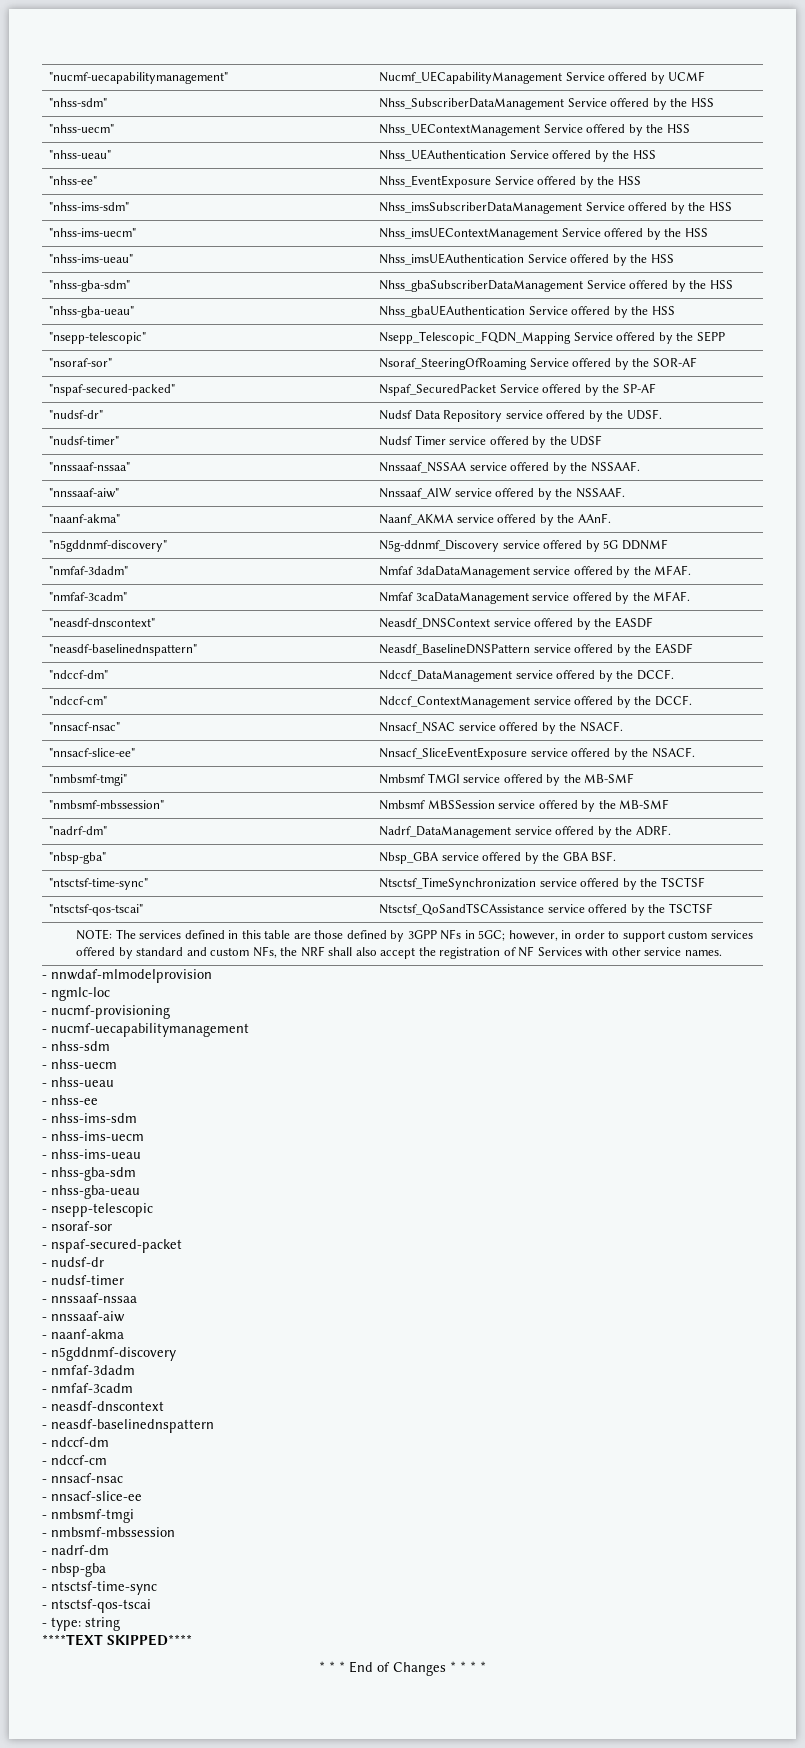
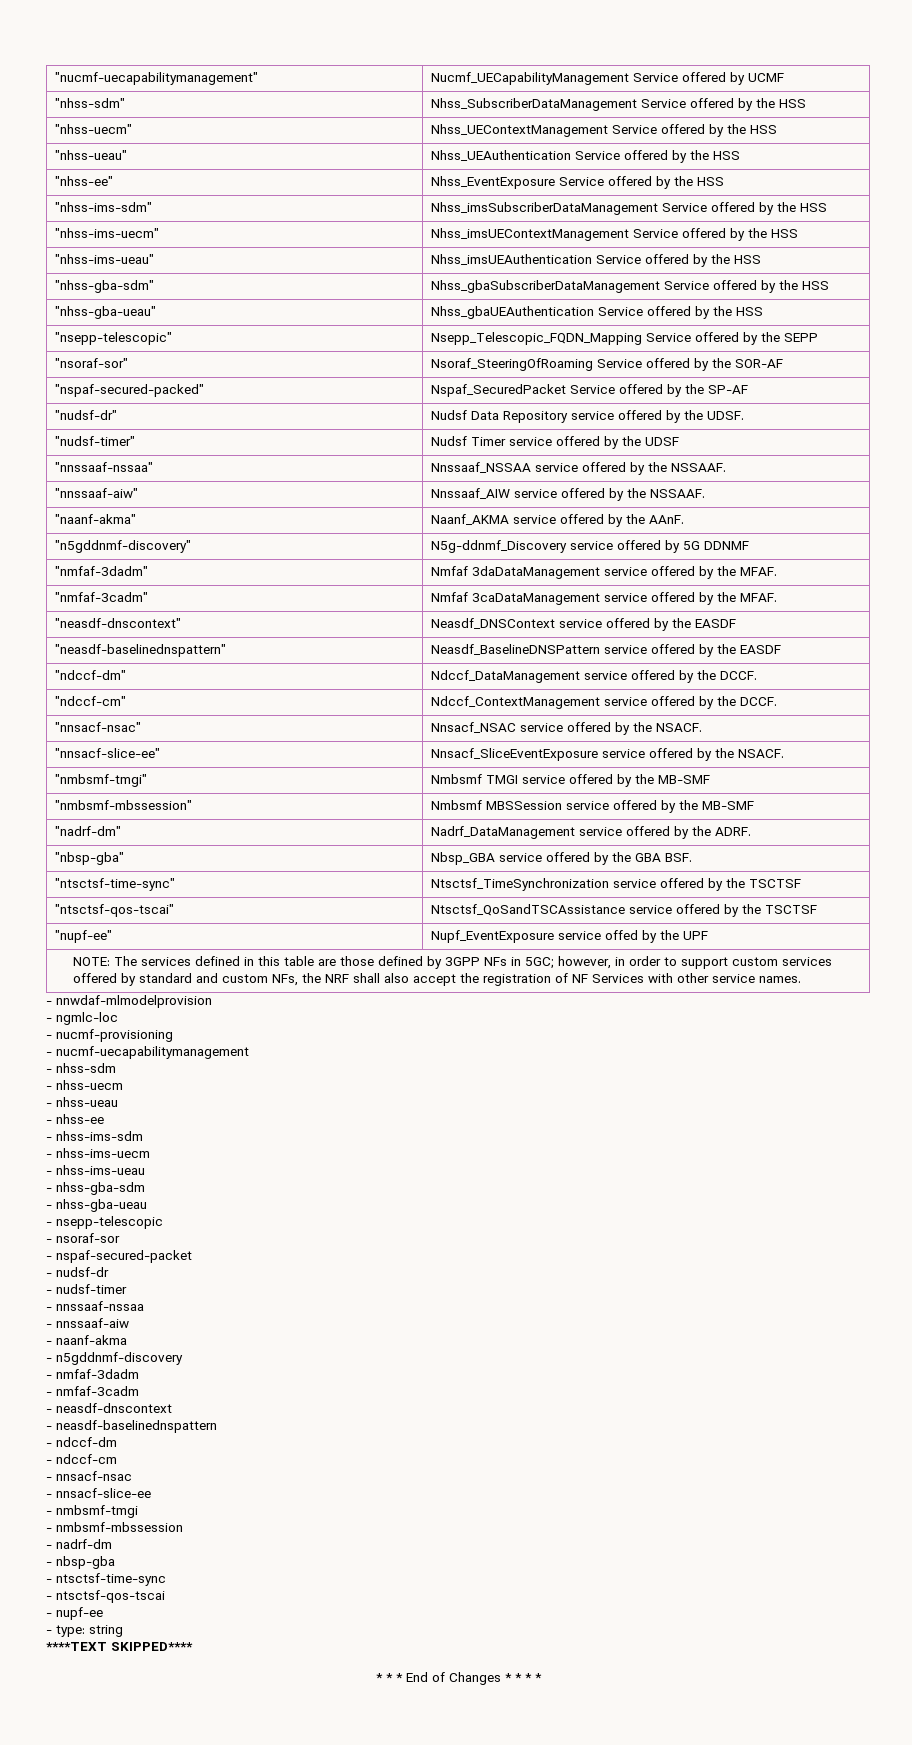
(713, 908) none -> [54,930,112,943] [430,930,708,943] // "nupf-ee" | Nupf_EventExposure service offed by the UPF
(151, 1606) none -> [46,1607,103,1620] // - nupf-ee

